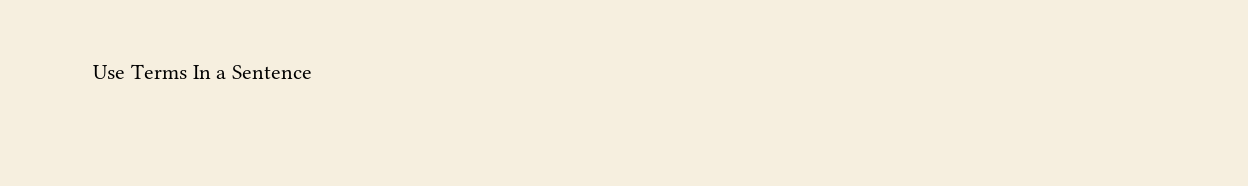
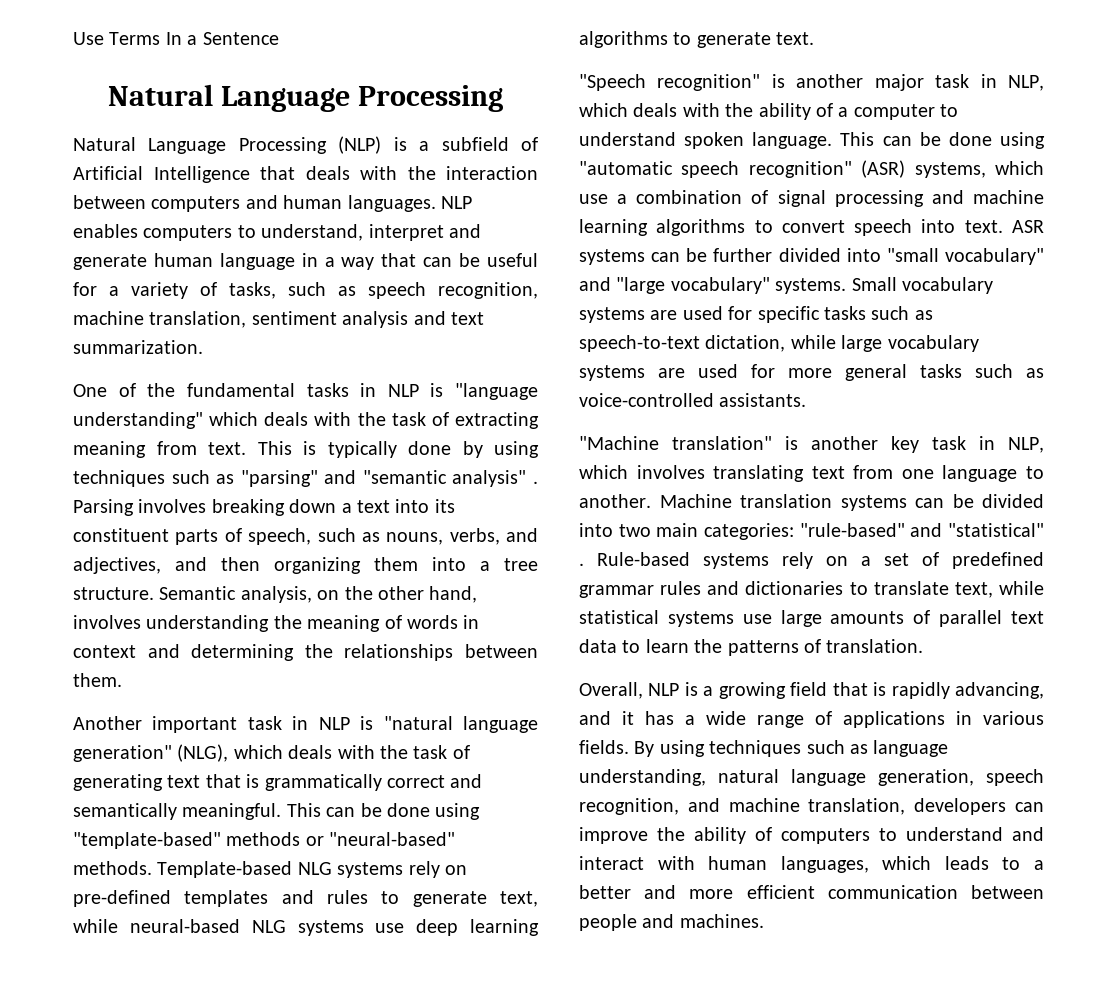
(313, 72) none -> [107,84,504,112] [73,136,538,154] [73,166,538,183] [73,195,472,212] [73,224,481,241] [73,253,539,270] [73,282,538,299] [73,311,484,328] [73,340,203,354] [73,383,538,400] [73,412,540,429] [73,441,539,458] [73,470,538,487] [73,499,455,516] [73,528,538,545] [73,557,538,574] [73,586,478,603] [73,615,480,632] [73,644,538,661] [73,673,122,687] [73,716,538,733] [73,744,470,762] [73,774,483,791] [73,803,481,820] [73,832,456,849] [73,861,467,878] [73,890,538,907] [73,919,539,936] [579,31,815,48] [579,74,1044,91] [579,103,959,120] [579,132,1045,149] [579,160,1044,178] [579,190,1044,207] [579,219,1044,236] [579,248,1044,265] [579,277,993,294] [579,306,933,323] [579,335,979,352] [579,364,1044,381] [579,393,807,407] [579,436,1044,453] [579,465,1044,482] [579,494,1044,511] [579,523,1044,540] [579,552,1044,569] [579,581,1044,598] [579,610,1044,627] [579,639,924,656] [579,682,1044,699] [579,711,1044,728] [579,740,949,757] [579,769,1044,786] [579,798,1044,815] [579,827,1044,844] [579,856,1044,873] [579,885,1044,899] [579,914,764,931] // Natural Language Processing // Natural Language Processing (NLP) is a subfield of Artificial Intelligence that deals with the interaction between computers and human languages. NLP enables computers to understand, interpret and generate human language in a way that can be useful for a variety of tasks, such as speech recognition, machine translation, sentiment analysis and text summarization. // One of the fundamental tasks in NLP is "language understanding" which deals with the task of extracting meaning from text. This is typically done by using techniques such as "parsing" and "semantic analysis" . Parsing involves breaking down a text into its constituent parts of speech, such as nouns, verbs, and adjectives, and then organizing them into a tree structure. Semantic analysis, on the other hand, involves understanding the meaning of words in context and determining the relationships between them. // Another important task in NLP is "natural language generation" (NLG), which deals with the task of generating text that is grammatically correct and semantically meaningful. This can be done using "template-based" methods or "neural-based" methods. Template-based NLG systems rely on pre-defined templates and rules to generate text, while neural-based NLG systems use deep learning algorithms to generate text. // "Speech recognition" is another major task in NLP, which deals with the ability of a computer to understand spoken language. This can be done using "automatic speech recognition" (ASR) systems, which use a combination of signal processing and machine learning algorithms to convert speech into text. ASR systems can be further divided into "small vocabulary" and "large vocabulary" systems. Small vocabulary systems are used for specific tasks such as speech-to-text dictation, while large vocabulary systems are used for more general tasks such as voice-controlled assistants. // "Machine translation" is another key task in NLP, which involves translating text from one language to another. Machine translation systems can be divided into two main categories: "rule-based" and "statistical" . Rule-based systems rely on a set of predefined grammar rules and dictionaries to translate text, while statistical systems use large amounts of parallel text data to learn the patterns of translation. // Overall, NLP is a growing field that is rapidly advancing, and it has a wide range of applications in various fields. By using techniques such as language understanding, natural language generation, speech recognition, and machine translation, developers can improve the ability of computers to understand and interact with human languages, which leads to a better and more efficient communication between people and machines.

